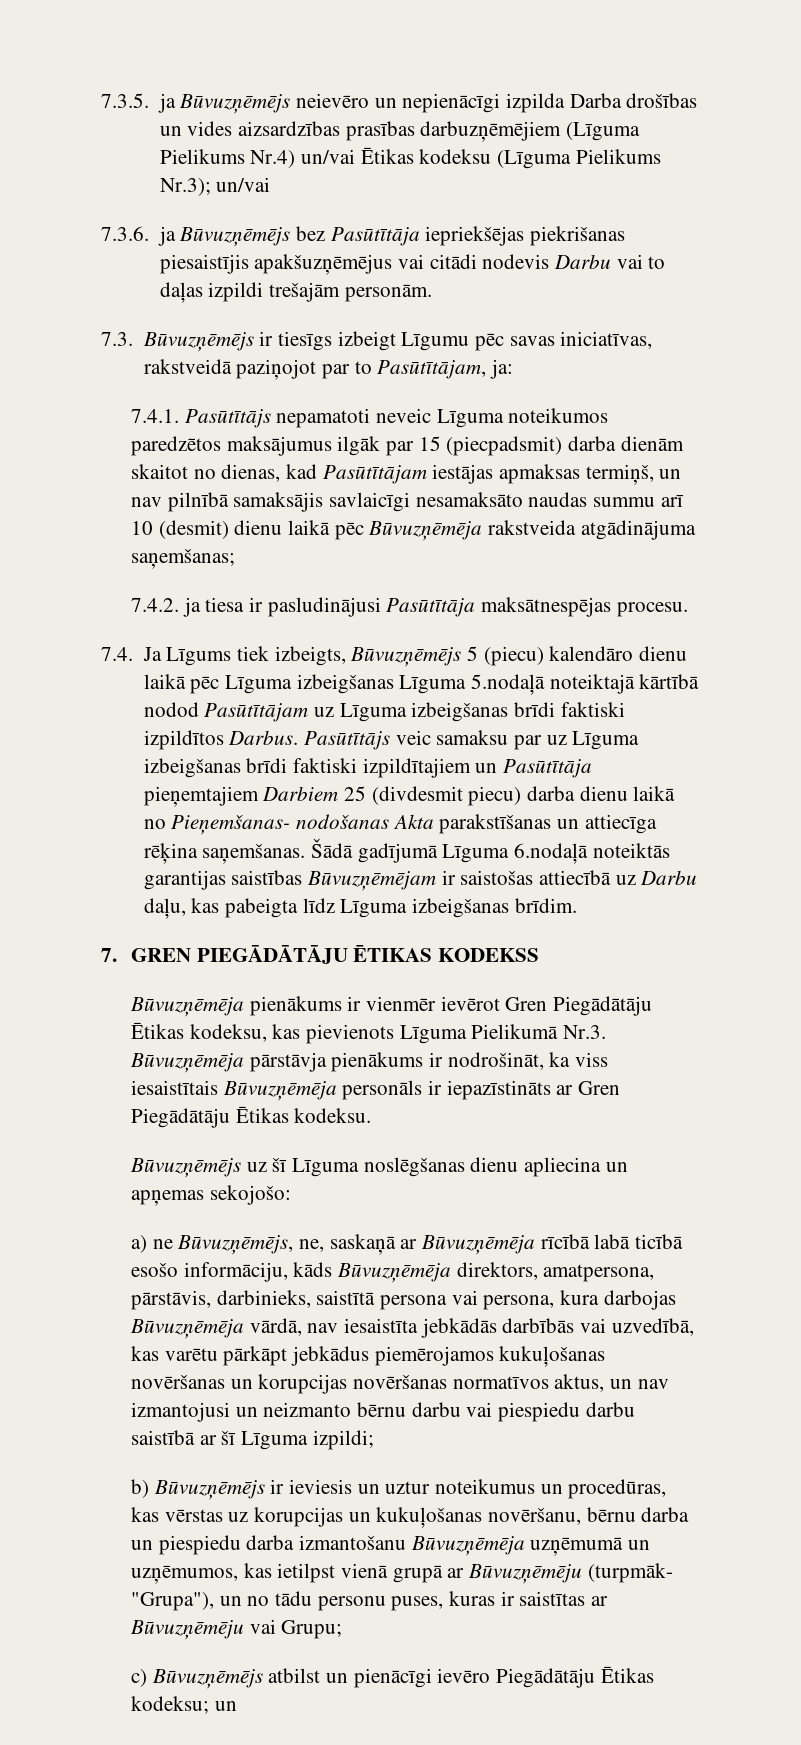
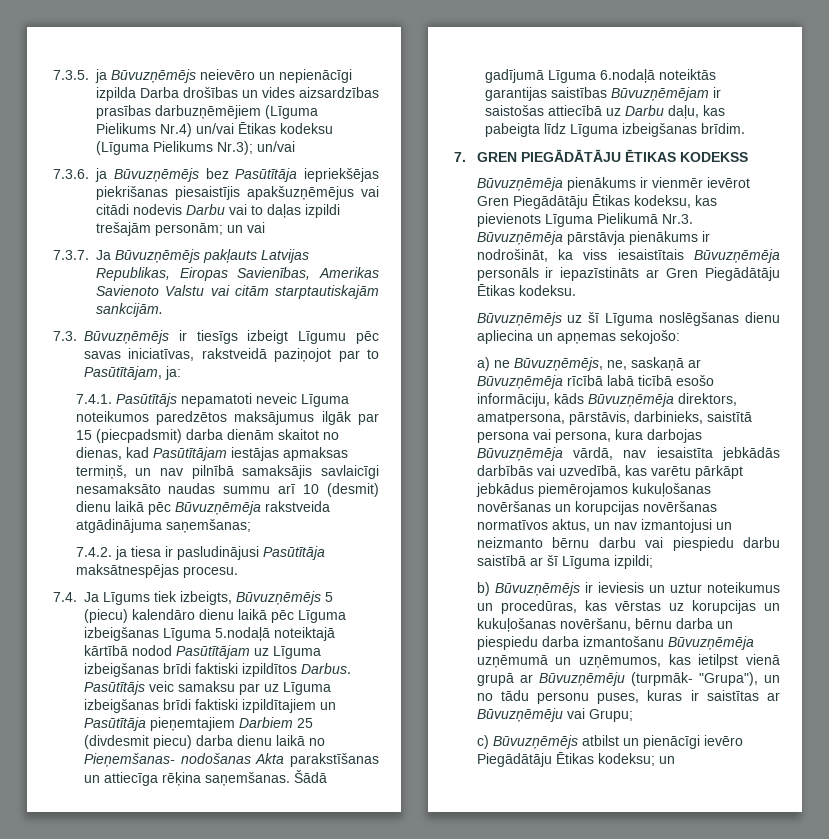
[344,284,432,302] personām. -> [155,222,265,236] [53,249,309,263] [96,267,380,281] [96,285,379,299] [96,303,163,317] personām; un vai // 7.3.7. Ja Būvuzņēmējs pakļauts Latvijas Republikas, Eiropas Savienības, Amerikas Savienoto Valstu vai citām starptautiskajām sankcijām.

